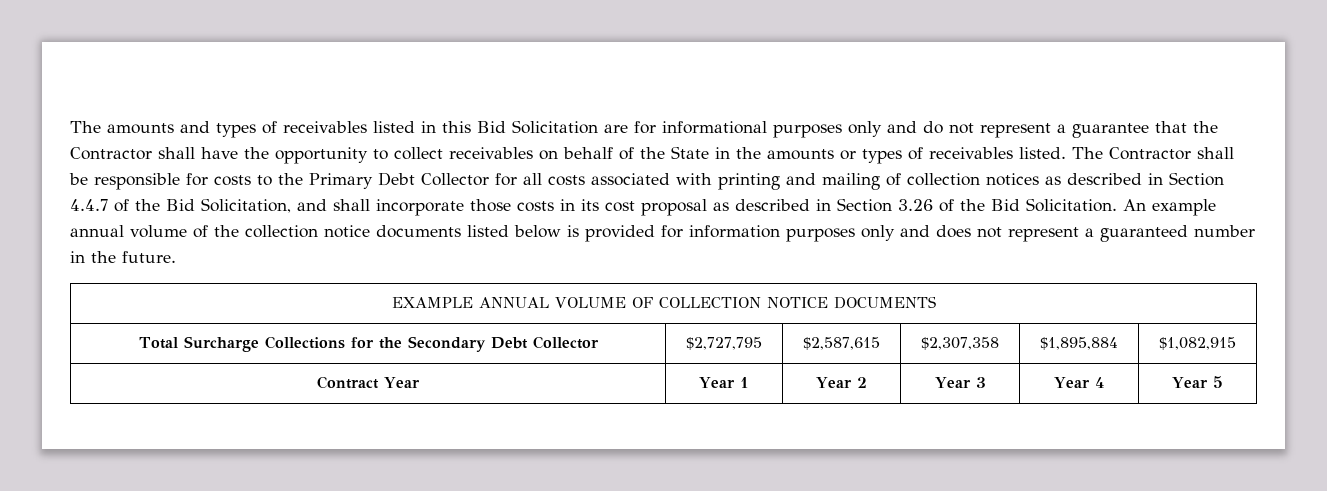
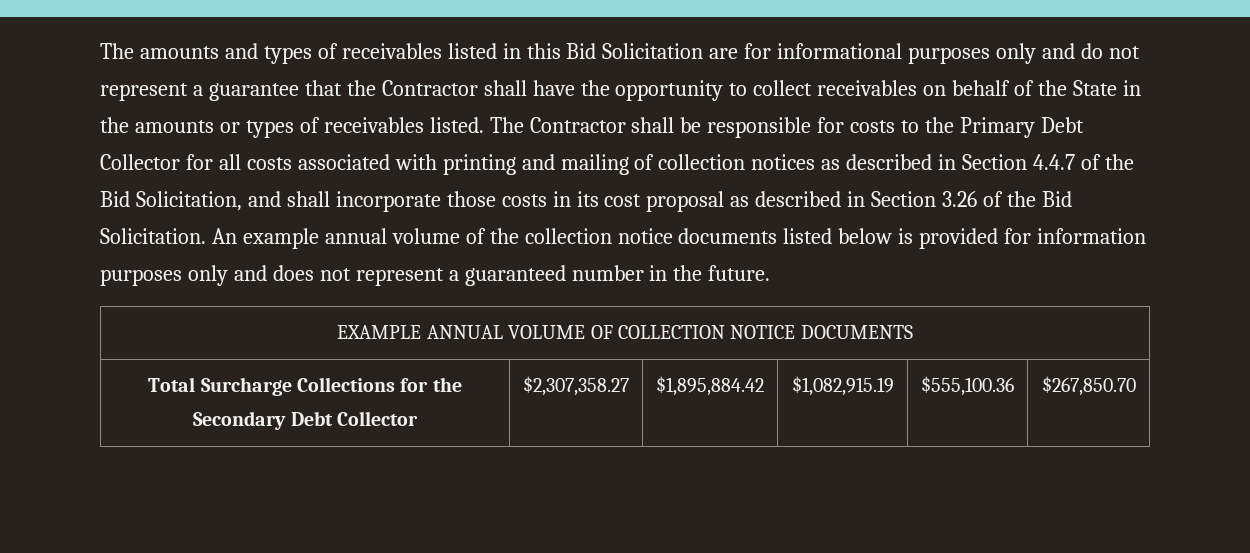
[686,337,762,350] [803,337,880,350] [921,337,999,350] [1040,337,1118,350] [1159,337,1236,350] [317,376,421,389] [699,377,749,388] [816,377,867,388] [934,377,986,388] [1054,377,1104,388] [1172,376,1223,388] $2,727,795 | $2,587,615 | $2,307,358 | $1,895,884 | $1,082,915 // Contract Year | Year 1 | Year 2 | Year 3 | Year 4 | Year 5 -> [523,376,629,396] [656,376,764,396] [791,376,894,396] [921,376,1014,396] [1041,376,1136,396] $2,307,358.27 | $1,895,884.42 | $1,082,915.19 | $555,100.36 | $267,850.70

